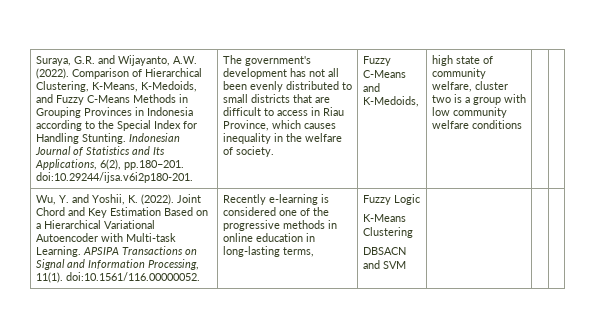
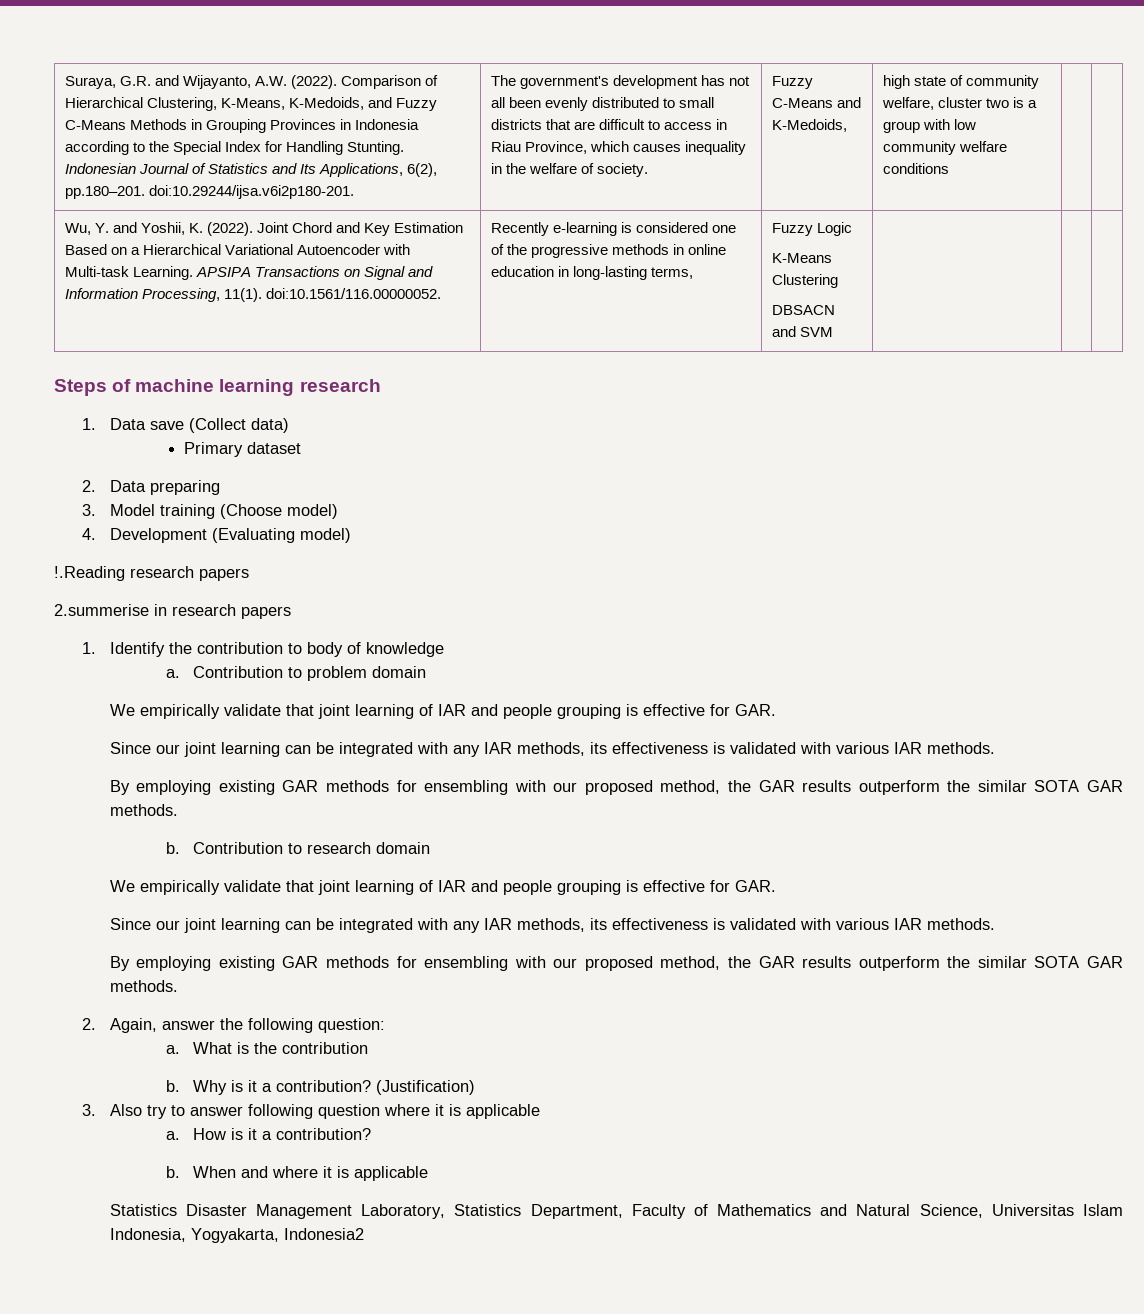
(406, 265) none -> [54,379,381,396] [81,418,289,433] [183,442,301,457] [81,480,220,495] [81,504,338,519] [81,528,351,543] [54,566,249,581] [54,604,291,619] [81,642,444,657] [165,666,427,681] [109,704,776,719] [109,742,995,757] [109,780,1123,795] [109,804,178,816] [165,842,431,854] [109,880,776,895] [109,918,995,933] [109,956,1123,971] [109,980,178,992] [81,1018,385,1033] [165,1042,369,1054] [165,1080,476,1095] [81,1104,540,1119] [165,1128,372,1140] [165,1166,429,1181] [109,1204,1124,1219] [109,1228,364,1243] // Steps of machine learning research // 1. Data save (Collect data) // Primary dataset // 2. Data preparing // 3. Model training (Choose model) // 4. Development (Evaluating model) // !.Reading research papers // 2.summerise in research papers // 1. Identify the contribution to body of knowledge // a. Contribution to problem domain // We empirically validate that joint learning of IAR and people grouping is effective for GAR. // Since our joint learning can be integrated with any IAR methods, its effectiveness is validated with various IAR methods. // By employing existing GAR methods for ensembling with our proposed method, the GAR results outperform the similar SOTA GAR methods. // b. Contribution to research domain // We empirically validate that joint learning of IAR and people grouping is effective for GAR. // Since our joint learning can be integrated with any IAR methods, its effectiveness is validated with various IAR methods. // By employing existing GAR methods for ensembling with our proposed method, the GAR results outperform the similar SOTA GAR methods. // 2. Again, answer the following question: // a. What is the contribution // b. Why is it a contribution? (Justification) // 3. Also try to answer following question where it is applicable // a. How is it a contribution? // b. When and where it is applicable // Statistics Disaster Management Laboratory, Statistics Department, Faculty of Mathematics and Natural Science, Universitas Islam Indonesia, Yogyakarta, Indonesia2

